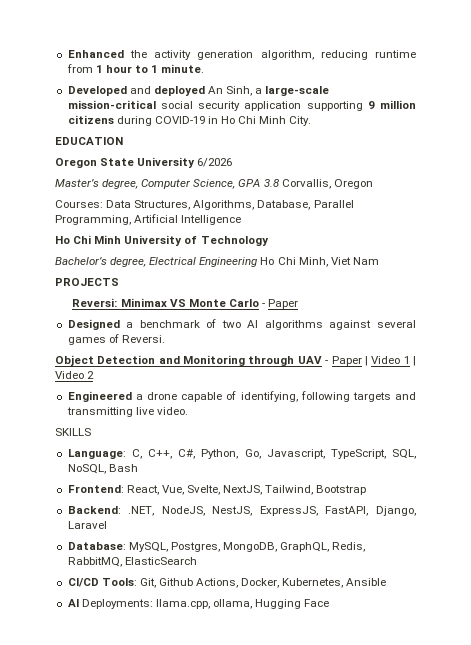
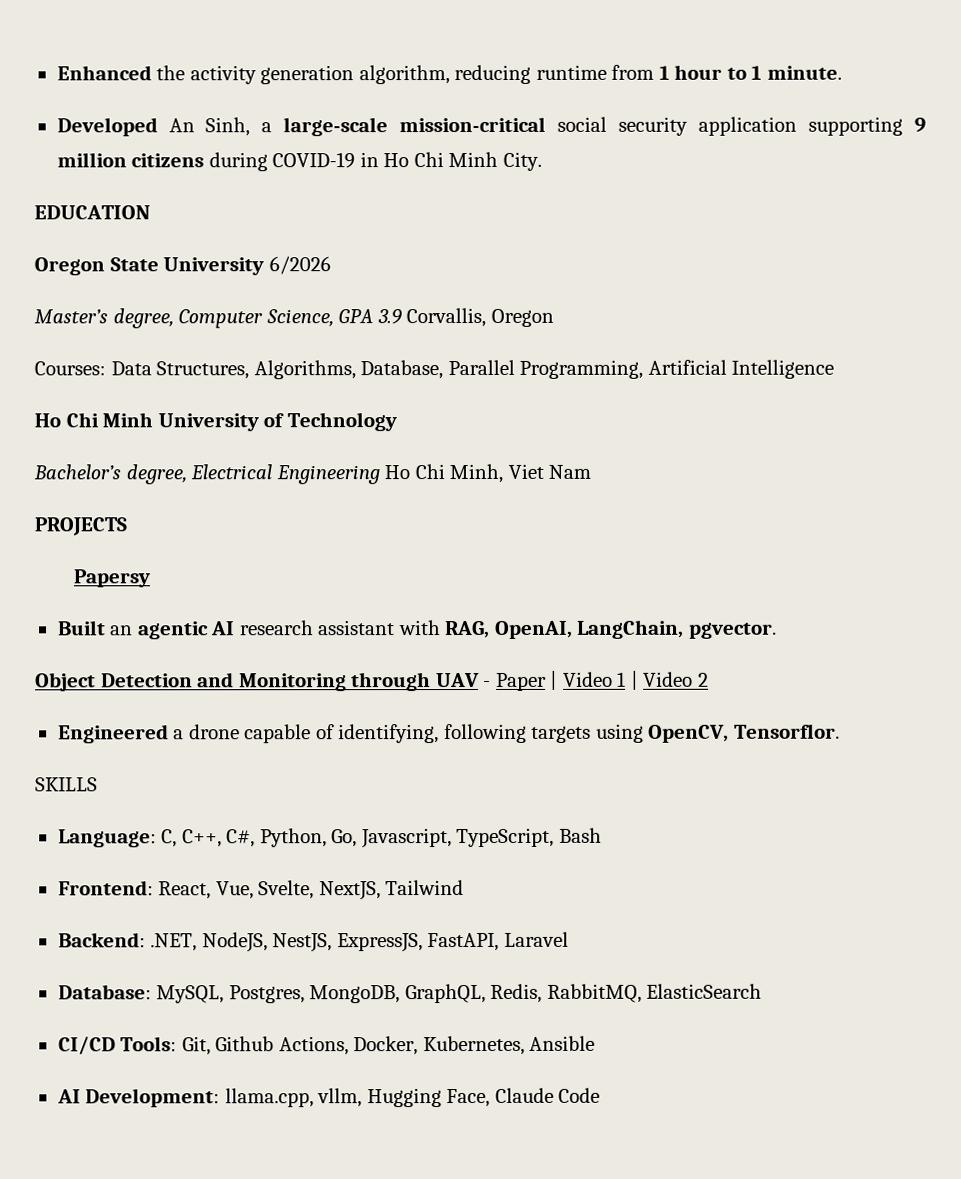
[129,86,205,96] and deployed -> (158, 127) none
[263,179,280,187] 3.8 -> [376,309,402,325] 3.9
[72,298,299,309] [67,319,416,330] [67,334,165,345] Reversi: Minimax VS Monte Carlo - Paper // Designed a benchmark of two AI algorithms against several games of Reversi. -> [72,569,150,588] [57,619,777,640] Papersy // Built an agentic AI research assistant with RAG, OpenAI, LangChain, pgvector.
[394,392,416,400] [66,407,188,417] and transmitting live video. -> [595,723,840,743] using OpenCV, Tensorflor.
[391,449,416,459] [67,464,106,474] SQL, NoSQL, -> (555, 837) none
[265,485,367,495] Tailwind, Bootstrap -> [385,880,465,896] Tailwind
[376,506,416,516] Django, -> (500, 942) none
[81,599,330,609] Deployments: llama.cpp, ollama, Hugging Face -> [85,1087,601,1108] Development: llama.cpp, vllm, Hugging Face, Claude Code

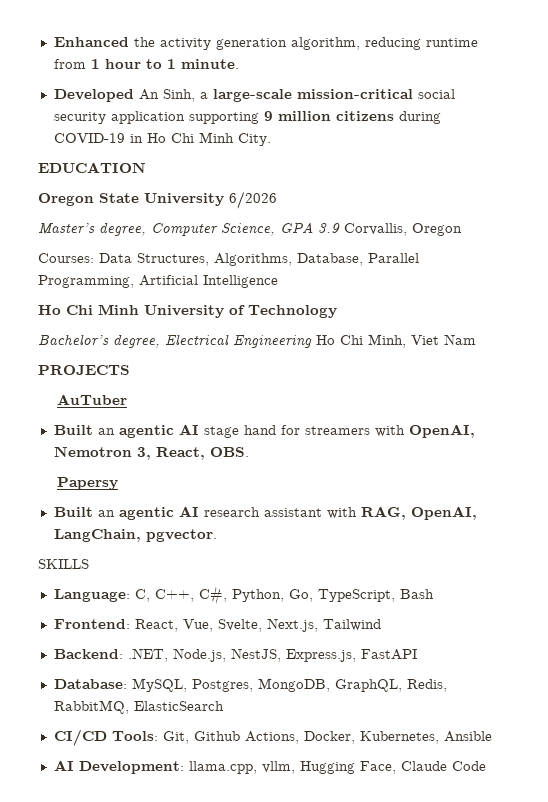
(127, 526) none -> [57,394,128,405] [53,424,475,438] [53,446,249,460] // AuTuber // Built an agentic AI stage hand for streamers with OpenAI, Nemotron 3, React, OBS.
[35,670,709,692] [57,723,840,744] // Object Detection and Monitoring through UAV - Paper | Video 1 | Video 2 // Engineered a drone capable of identifying, following targets using OpenCV, Tensorflor. -> (217, 535) none
[360,828,452,849] Javascript, -> (313, 595) none
[318,881,381,901] NextJS, -> [266,618,318,632] Next.js,
[201,931,569,953] NodeJS, NestJS, ExpressJS, FastAPI, Laravel -> [172,648,417,662] Node.js, NestJS, Express.js, FastAPI

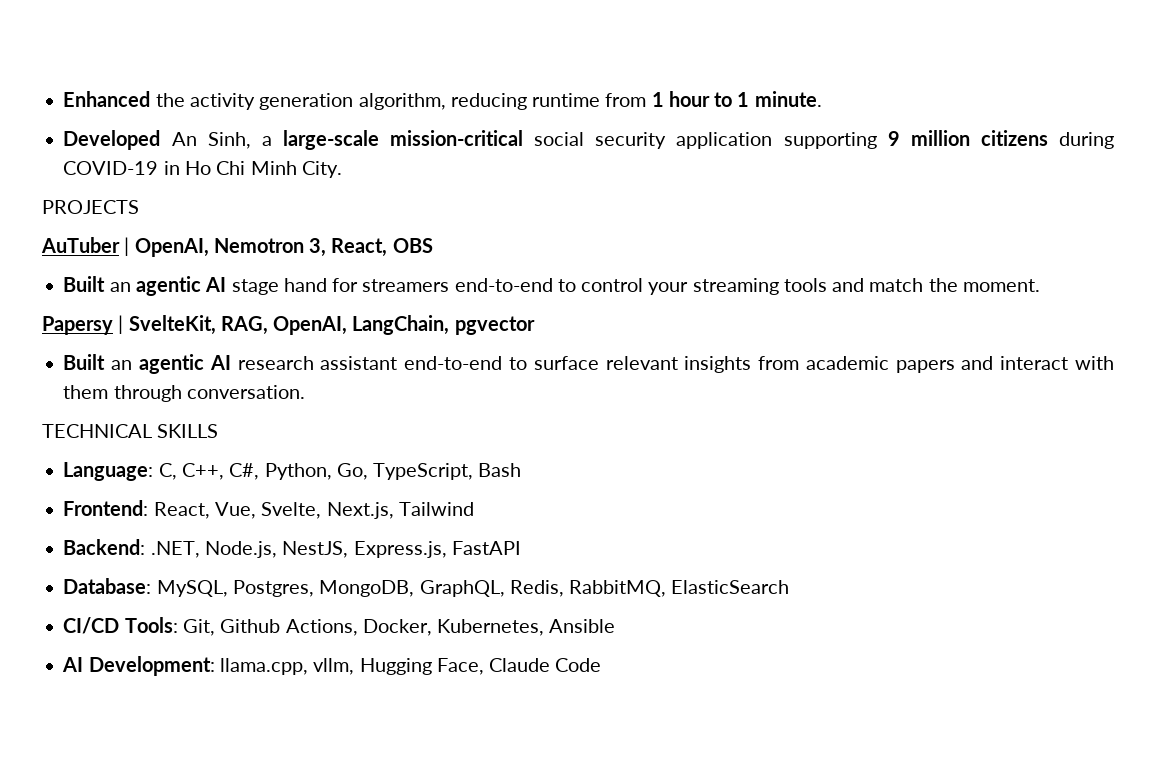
[38,162,146,173] [38,191,277,209] [38,222,462,236] [38,253,419,266] [38,275,278,288] [38,304,337,318] [38,334,476,348] [38,365,130,375] [57,394,128,405] EDUCATION // Oregon State University 6/2026 // Master’s degree, Computer Science, GPA 3.9 Corvallis, Oregon // Courses: Data Structures, Algorithms, Database, Parallel Programming, Artificial Intelligence // Ho Chi Minh University of Technology // Bachelor’s degree, Electrical Engineering Ho Chi Minh, Viet Nam // PROJECTS // AuTuber -> [42,200,139,214] [41,237,433,257] PROJECTS // AuTuber | OpenAI, Nemotron 3, React, OBS
[374,424,475,438] [53,446,249,460] [57,477,119,490] with OpenAI, Nemotron 3, React, OBS. // Papersy -> [454,278,1040,295] [42,315,535,335] end-to-end to control your streaming tools and match the moment. // Papersy | SvelteKit, RAG, OpenAI, LangChain, pgvector
[326,506,477,520] [53,529,217,542] with RAG, OpenAI, LangChain, pgvector. // -> [404,356,1114,373] [63,385,305,402] [42,424,152,438] end-to-end to surface relevant insights from academic papers and interact with them through conversation. // TECHNICAL

